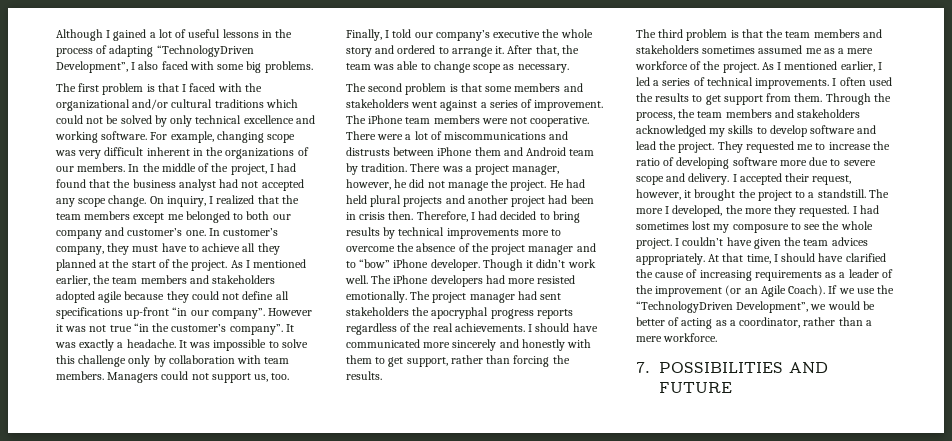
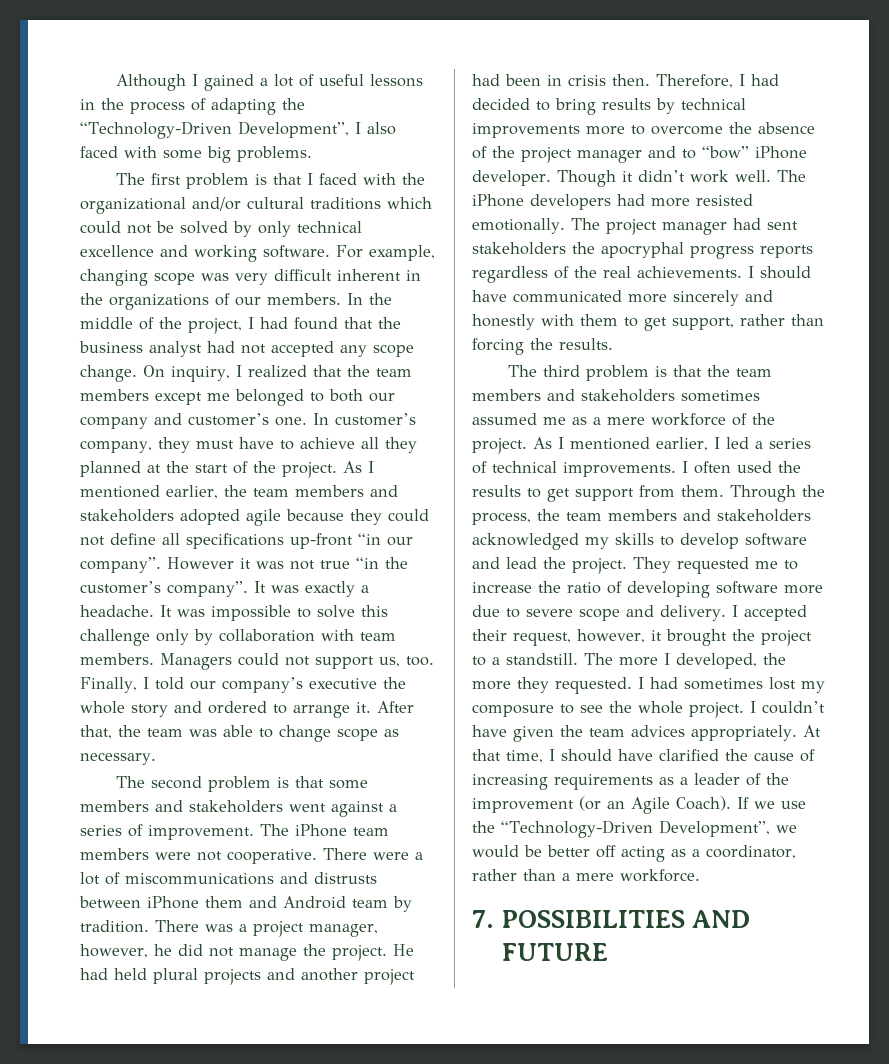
[156,45,254,57] “TechnologyDriven -> [282,98,305,110] [80,121,232,139] the “Technology-Driven
[636,301,733,313] “TechnologyDriven -> [501,820,653,838] “Technology-Driven
[668,317,680,326] of -> [596,845,616,858] off

